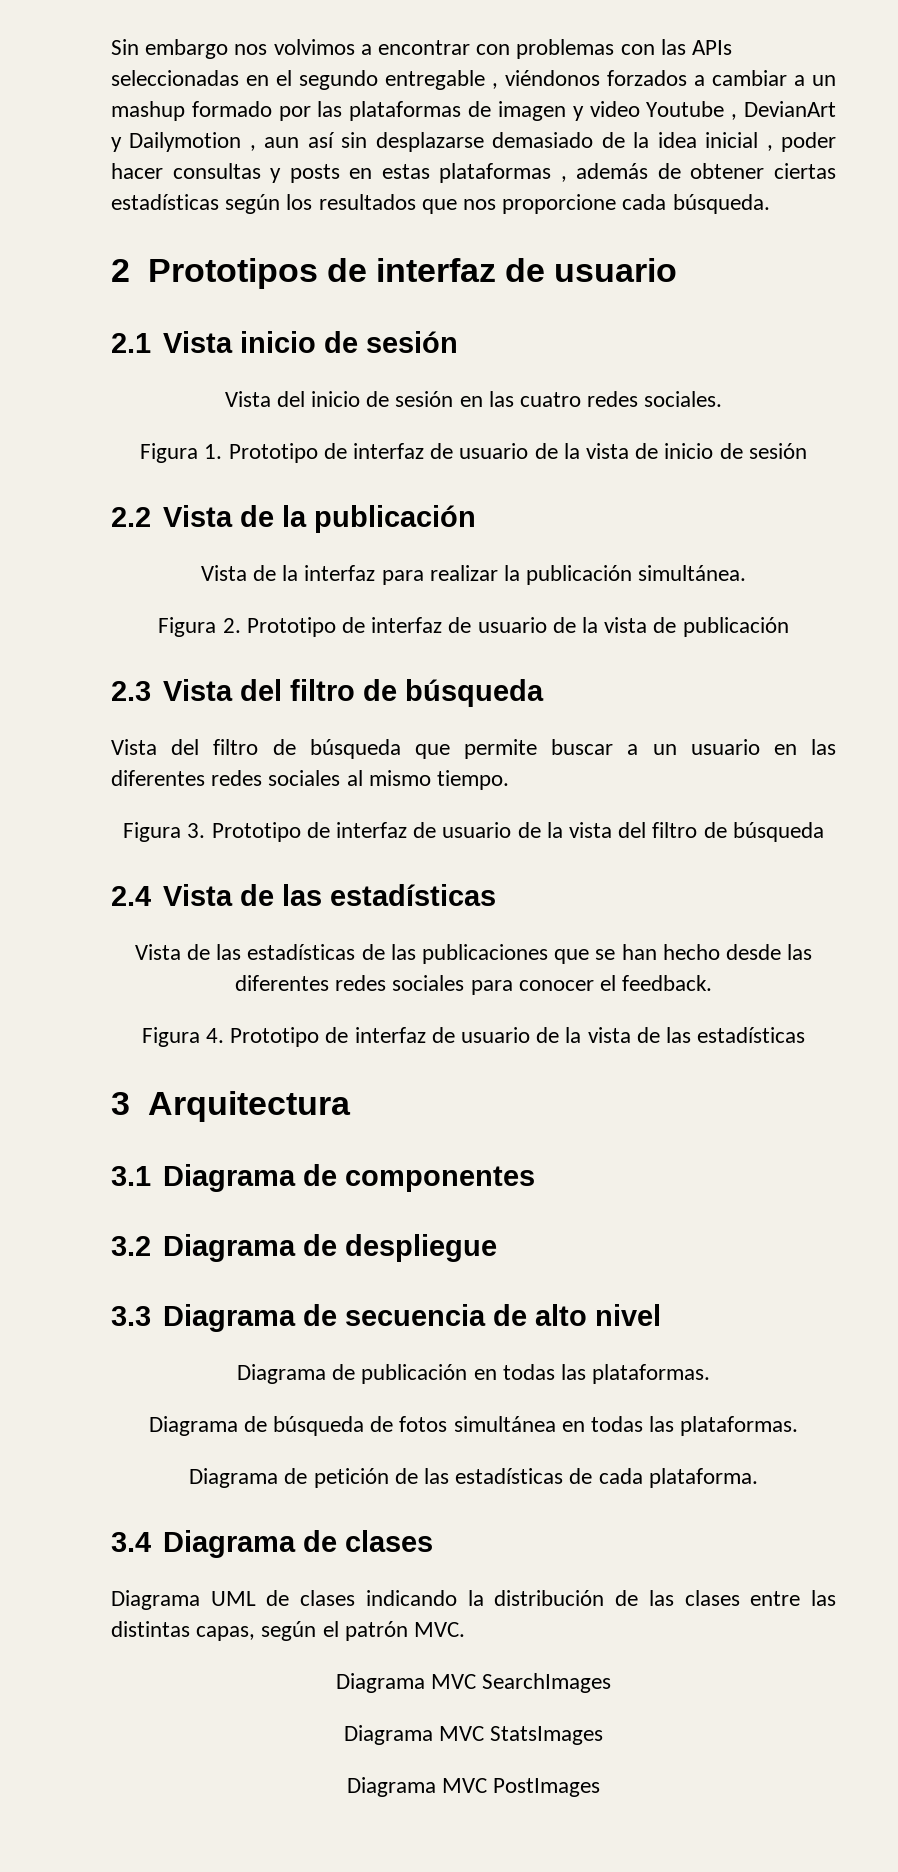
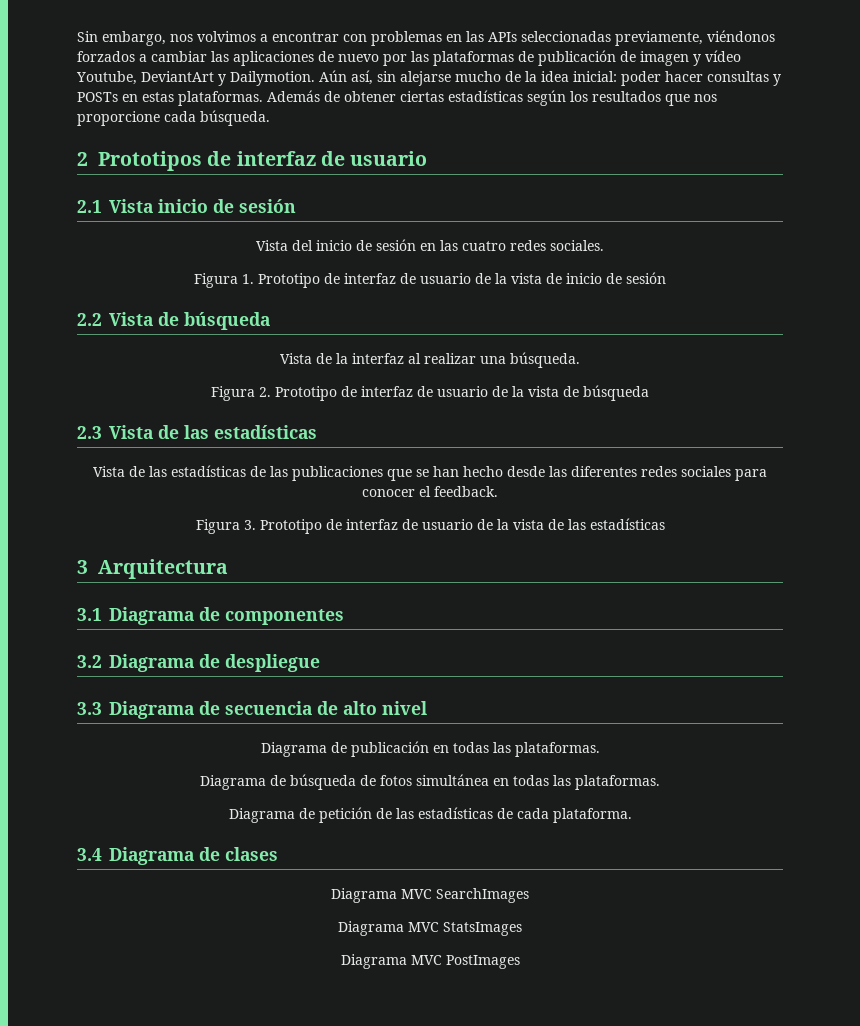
[145,39,229,59] embargo -> [102,31,166,46] embargo,
[620,44,655,55] con -> [446,34,462,42] en
[246,70,836,90] [111,101,837,121] [111,132,594,152] en el segundo entregable , viéndonos forzados a cambiar a un mashup formado por las plataformas de imagen y video Youtube , DevianArt y Dailymotion , aun así sin desplazarse demasiado -> [615,30,775,46] [77,50,741,66] [76,70,501,86] previamente, viéndonos forzados a cambiar las aplicaciones de nuevo por las plataformas de publicación de imagen y vídeo Youtube, DeviantArt y Dailymotion. Aún así, sin alejarse mucho
[705,132,773,151] inicial , -> [573,71,617,82] inicial:
[289,164,340,183] posts -> [77,92,118,102] POSTs
[439,163,649,183] plataformas , además -> [178,90,320,106] plataformas. Además
[281,505,476,533] la publicación -> [184,312,270,330] búsqueda
[381,565,747,585] para realizar la publicación simultánea. -> [408,352,580,368] al realizar una búsqueda.
[682,617,789,637] [111,679,544,707] [111,739,836,759] [111,770,510,790] [123,822,824,842] [111,886,151,906] publicación // 2.3 Vista del filtro de búsqueda // Vista del filtro de búsqueda que permite buscar a un usuario en las diferentes redes sociales al mismo tiempo. // Figura 3. Prototipo de interfaz de usuario de la vista del filtro de búsqueda // 2.4 -> [583,385,649,401] [77,426,102,439] búsqueda // 2.3
[205,1028,224,1043] 4. -> [243,520,256,530] 3.
[111,1590,837,1610] [111,1621,466,1641] // Diagrama UML de clases indicando la distribución de las clases entre las distintas capas, según el patrón MVC. -> (278, 854) none

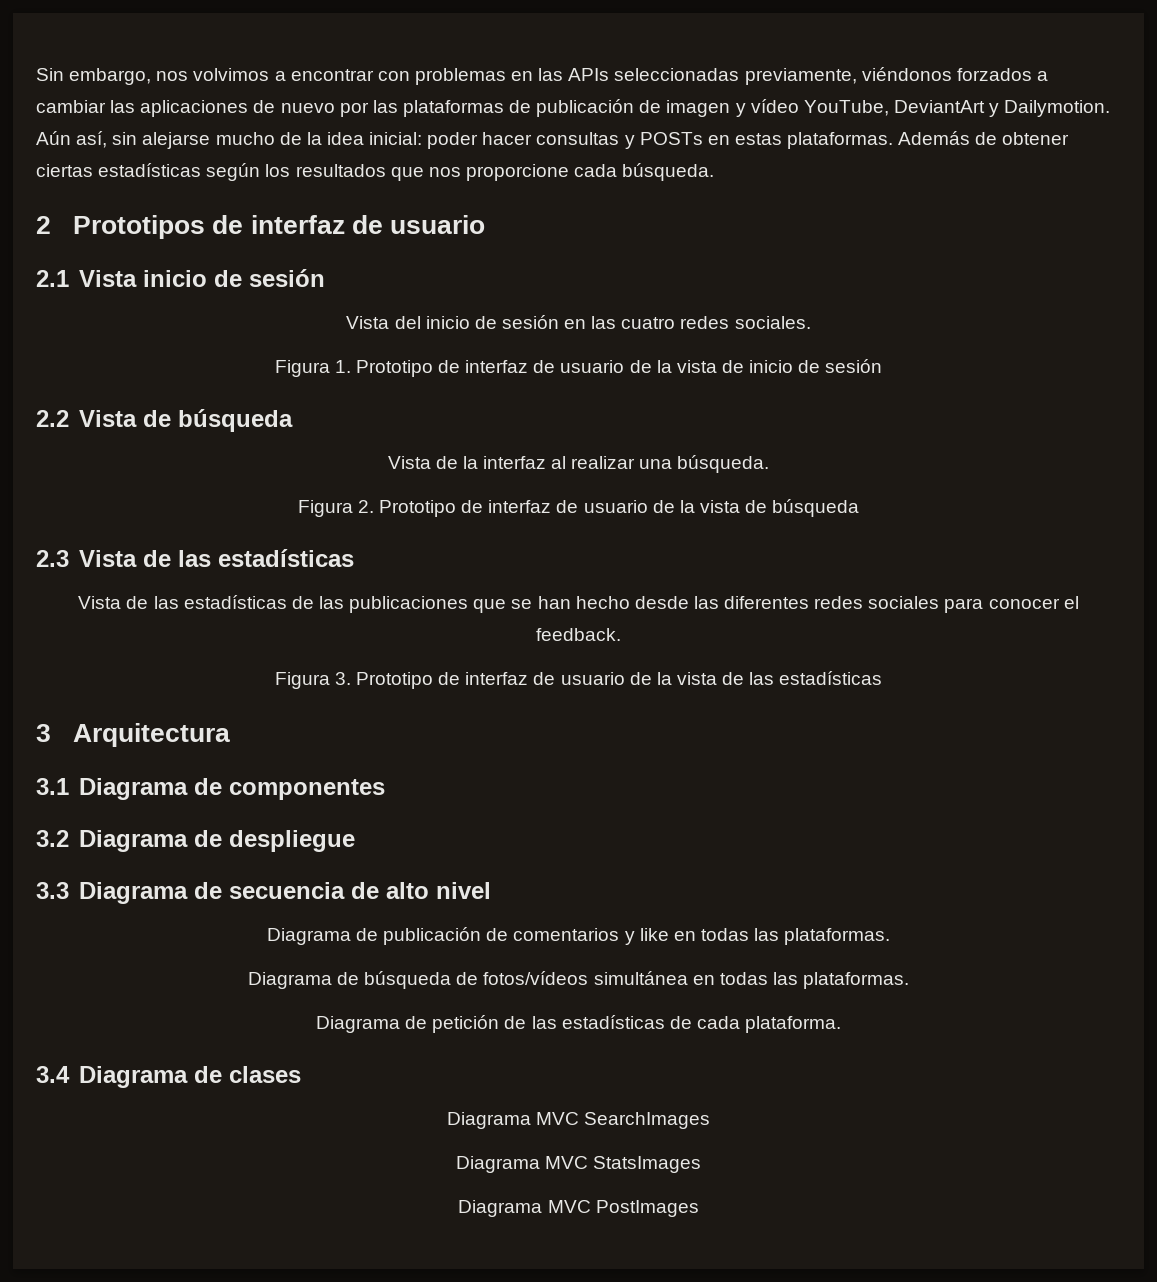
[76,71,137,85] Youtube, -> [803,100,889,116] YouTube,
(429, 749) none -> [486,928,669,945] de comentarios y like
[380,775,412,786] fotos -> [483,971,589,985] fotos/vídeos

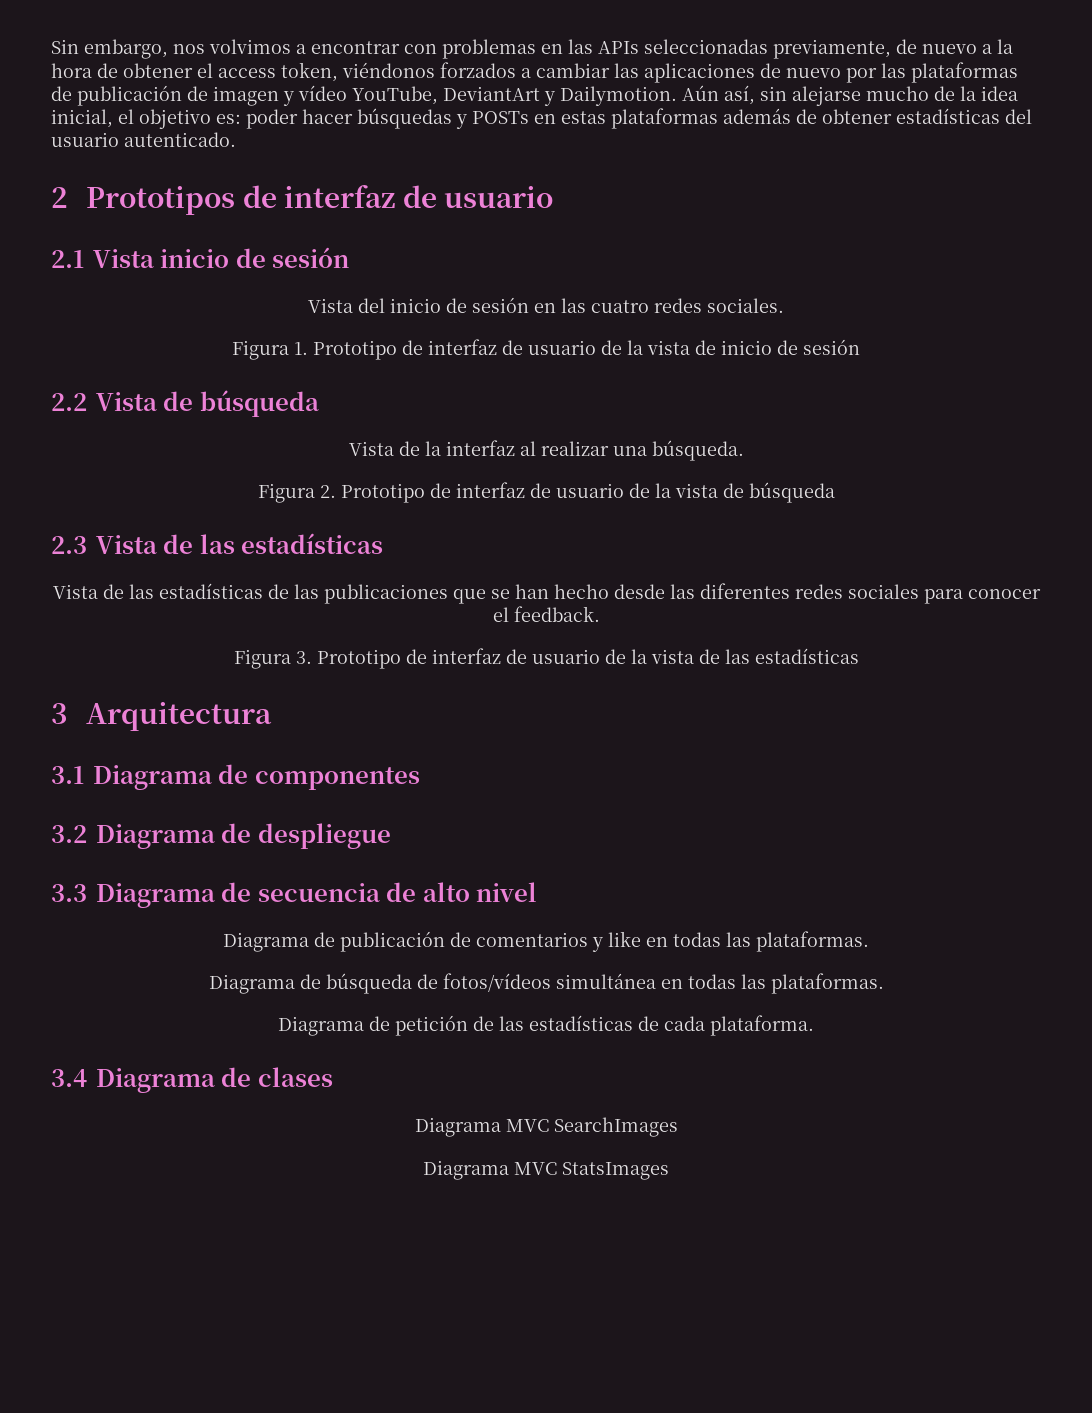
(857, 76) none -> [896,39,1013,54] [51,62,338,82] de nuevo a la hora de obtener el access token,
[369,132,423,145] inicial: -> [51,109,241,129] inicial, el objetivo es:
[536,132,620,145] consultas -> [357,108,452,129] búsquedas
[787,131,1070,149] [36,163,715,181] plataformas. Además de obtener ciertas estadísticas según los resultados que nos proporcione cada búsqueda. -> [611,108,1032,129] [51,132,236,147] plataformas además de obtener estadísticas del usuario autenticado.
[458,1200,699,1217] // Diagrama MVC PostImages -> (669, 1171) none

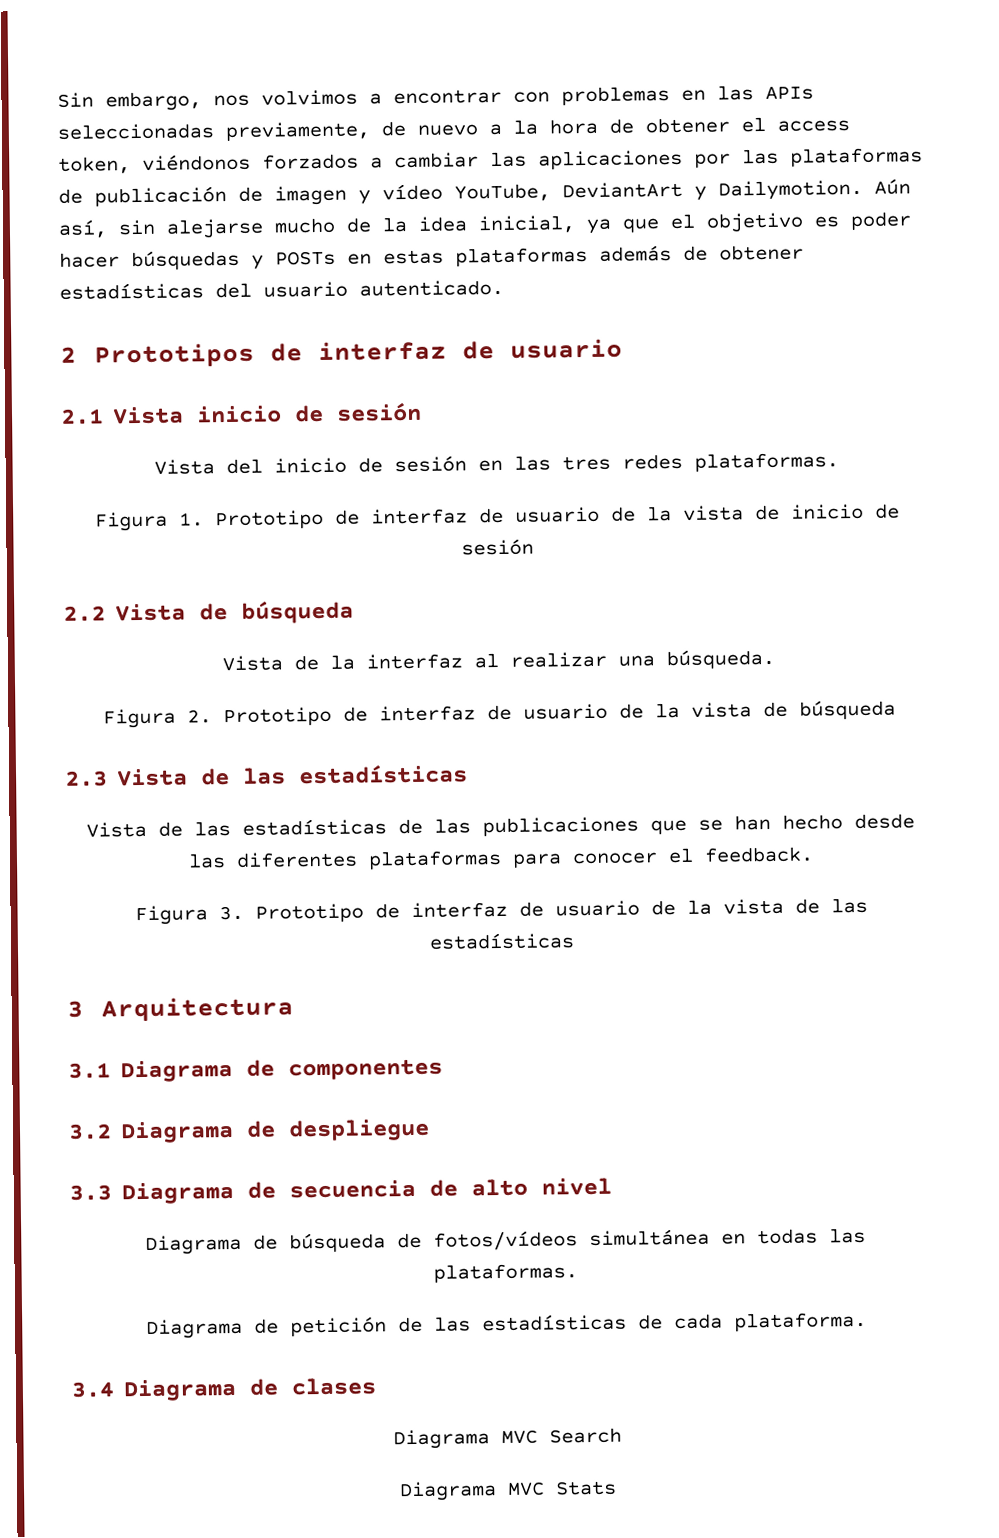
[760,63,841,78] de nuevo -> (683, 159) none
(113, 118) none -> [586,218,660,234] ya que
[216,114,241,124] es: -> [814,216,839,228] es
[591,298,784,313] cuatro redes sociales. -> [561,452,839,472] tres redes plataformas.
[794,584,919,599] redes sociales -> [367,849,502,870] plataformas
[223,931,869,952] // Diagrama de publicación de comentarios y like en todas las plataformas. -> (613, 1186) none
[553,1117,678,1137] [423,1160,669,1180] SearchImages // Diagrama MVC StatsImages -> [548,1427,622,1444] [398,1480,617,1502] Search // Diagrama MVC Stats

